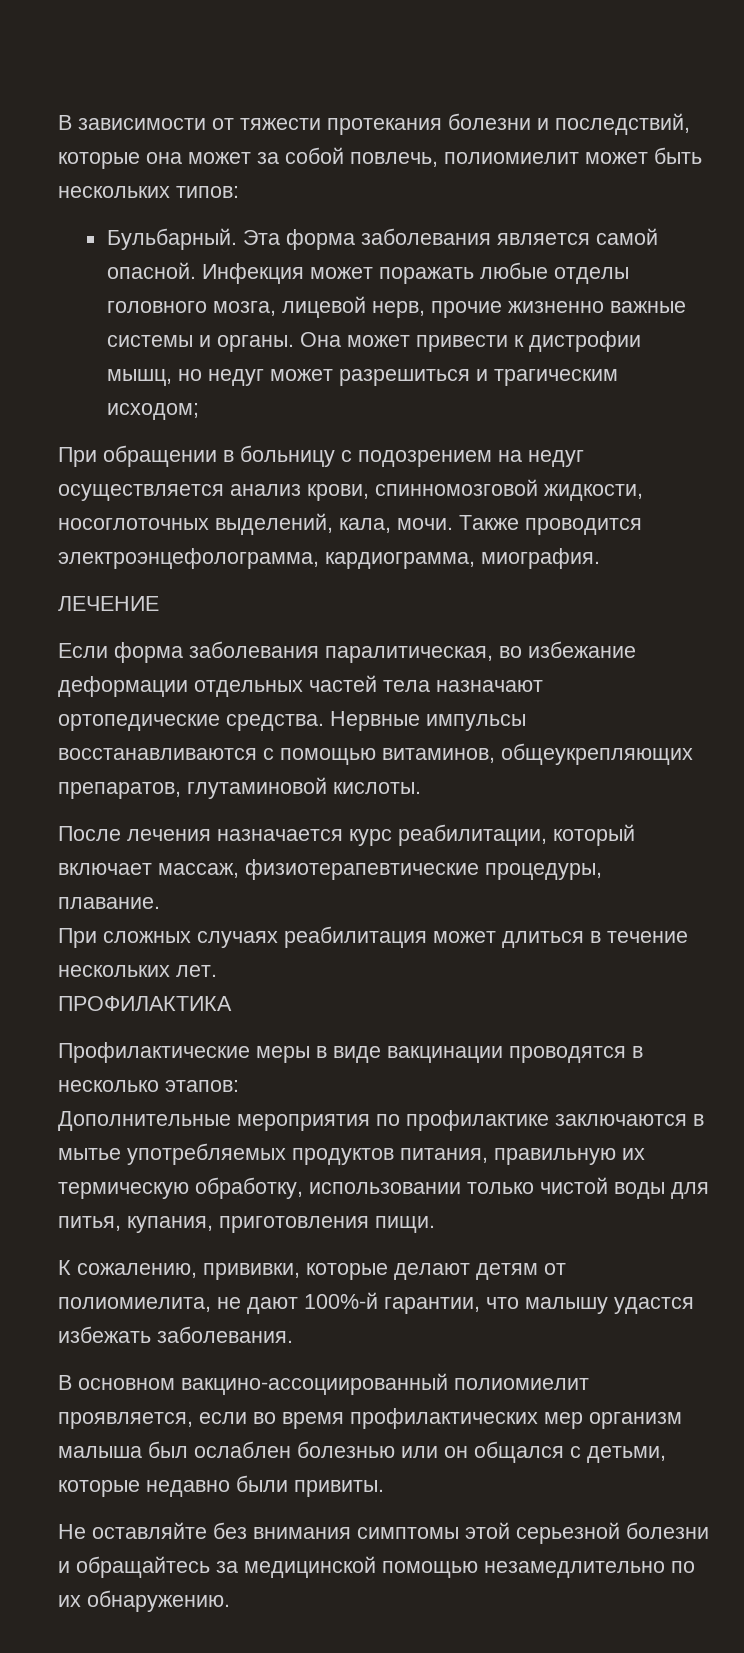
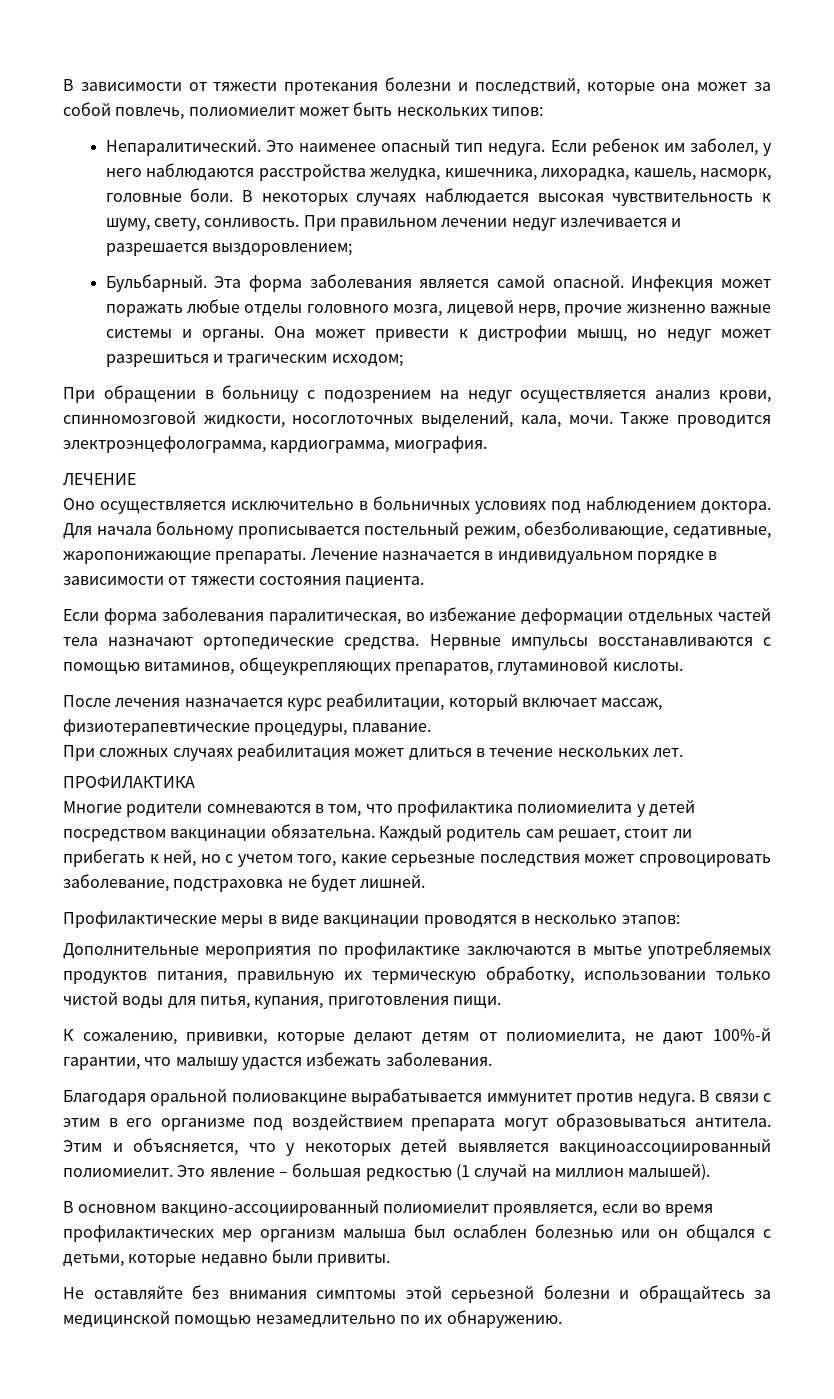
(239, 192) none -> [105,138,773,156] [105,163,771,181] [105,188,771,206] [105,215,682,231] [105,243,353,256] // Непаралитический. Это наименее опасный тип недуга. Если ребенок им заболел, у него наблюдаются расстройства желудка, кишечника, лихорадка, кашель, насморк, головные боли. В некоторых случаях наблюдается высокая чувствительность к шуму, свету, сонливость. При правильном лечении недуг излечивается и разрешается выздоровлением;
(159, 603) none -> [63,496,771,514] [63,521,771,539] [63,548,718,564] [63,576,425,589] // Оно осуществляется исключительно в больничных условиях под наблюдением доктора. Для начала больному прописывается постельный режим, обезболивающие, седативные, жаропонижающие препараты. Лечение назначается в индивидуальном порядке в зависимости от тяжести состояния пациента.
(232, 1003) none -> [63,800,695,817] [63,824,692,842] [63,849,771,867] [63,874,426,892] // Многие родители сомневаются в том, что профилактика полиомиелита у детей посредством вакцинации обязательна. Каждый родитель сам решает, стоит ли прибегать к ней, но с учетом того, какие серьезные последствия может спровоцировать заболевание, подстраховка не будет лишней.
(293, 1334) none -> [63,1088,772,1106] [63,1113,771,1131] [63,1138,771,1156] [63,1163,711,1181] // Благодаря оральной полиовакцине вырабатывается иммунитет против недуга. В связи с этим в его организме под воздействием препарата могут образовываться антитела. Этим и объясняется, что у некоторых детей выявляется вакциноассоциированный полиомиелит. Это явление – большая редкостью (1 случай на миллион малышей).

